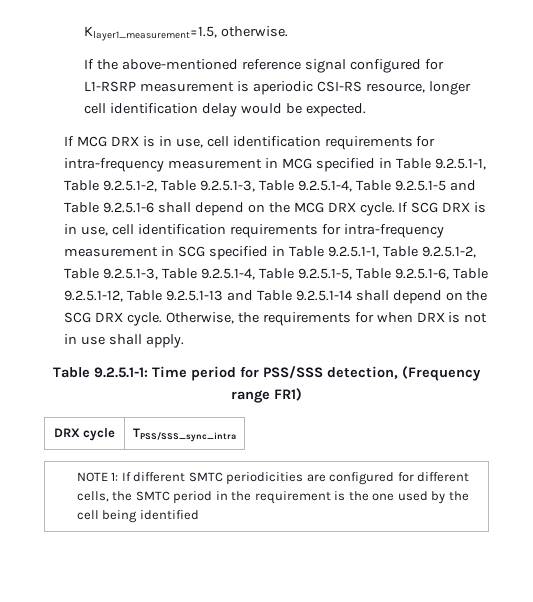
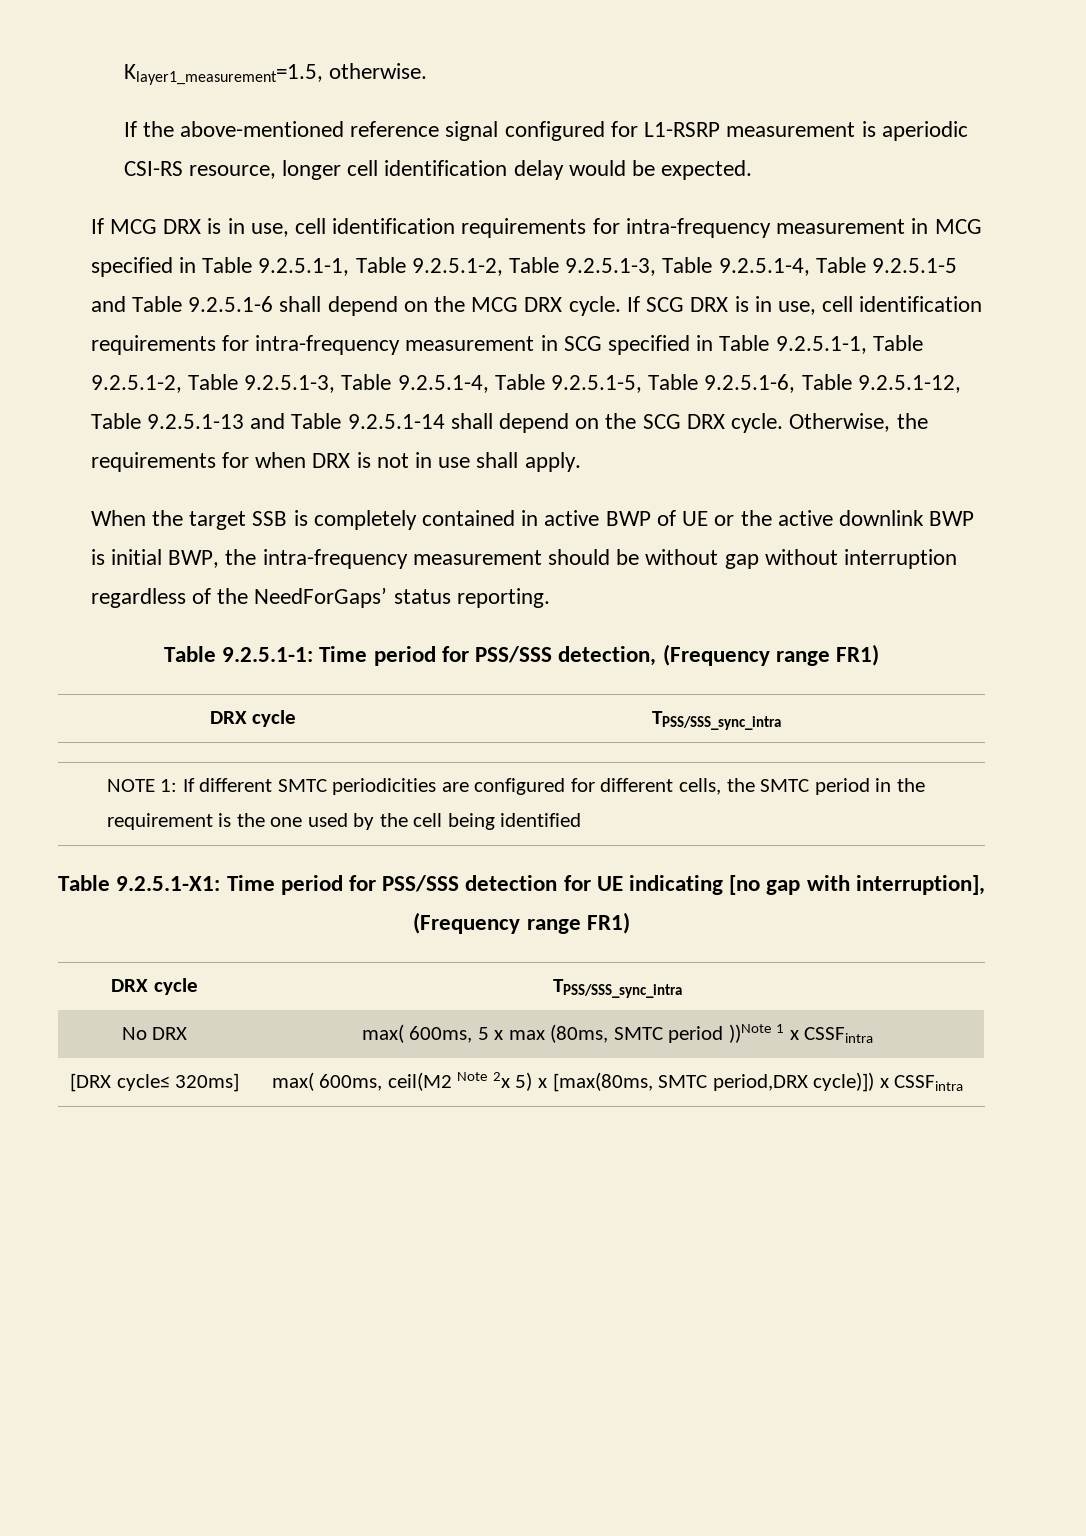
(184, 341) none -> [90,510,975,530] [90,549,958,569] [90,587,550,608] // When the target SSB is completely contained in active BWP of UE or the active downlink BWP is initial BWP, the intra-frequency measurement should be without gap without interruption regardless of the NeedForGaps’ status reporting.
(199, 515) none -> [58,875,985,895] [413,912,630,934] [111,978,198,995] [553,979,682,998] [121,1027,188,1040] [361,1024,874,1043] [69,1073,240,1092] [271,1072,964,1092] // Table 9.2.5.1-X1: Time period for PSS/SSS detection for UE indicating [no gap with interruption], (Frequency range FR1) // DRX cycle | TPSS/SSS_sync_intra // No DRX | max( 600ms, 5 x max (80ms, SMTC period ))Note 1 x CSSFintra // [DRX cycle≤ 320ms] | max( 600ms, ceil(M2 Note 2x 5) x [max(80ms, SMTC period,DRX cycle)]) x CSSFintra

